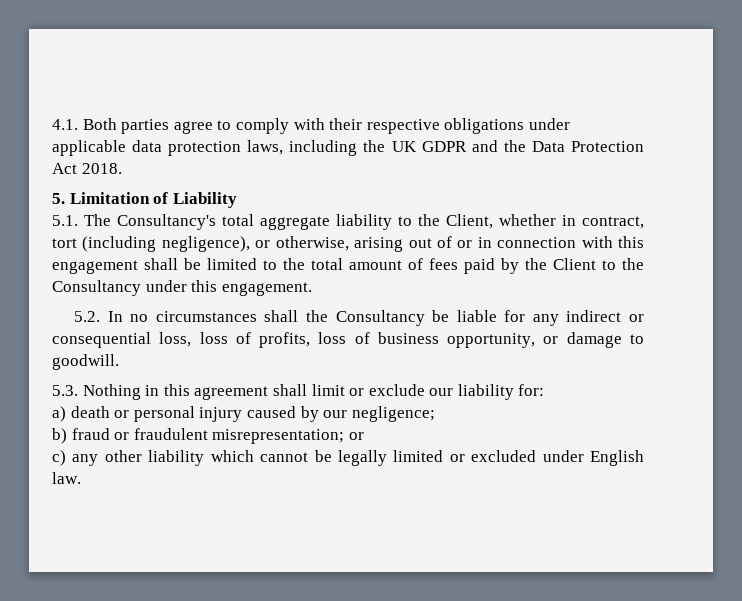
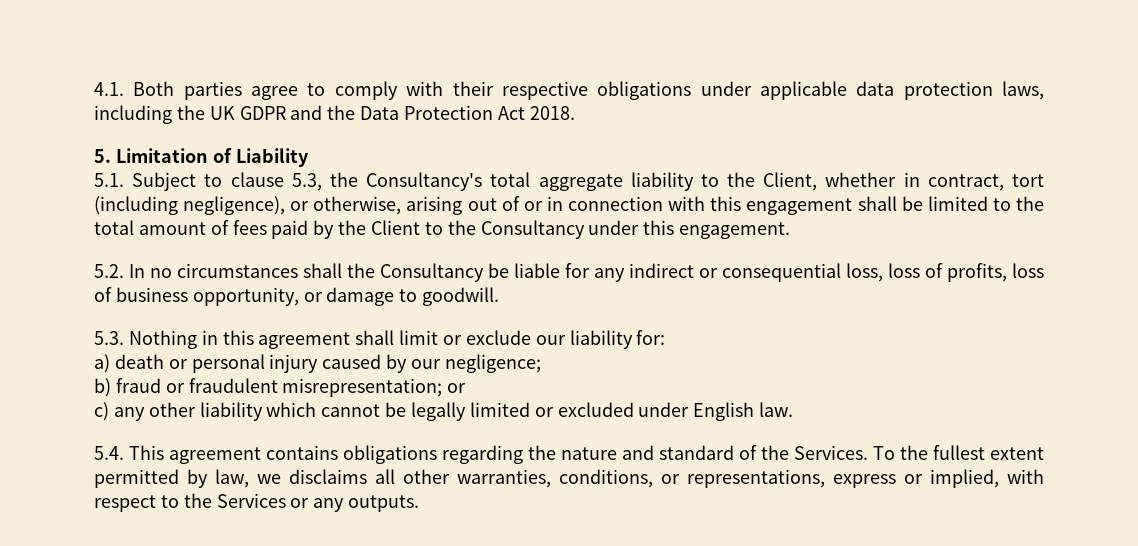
[84,214,111,226] The -> [132,172,358,191] Subject to clause 5.3, the
(81, 478) none -> [94,445,1044,464] [94,469,1044,488] [94,493,420,512] // 5.4. This agreement contains obligations regarding the nature and standard of the Services. To the fullest extent permitted by law, we disclaims all other warranties, conditions, or representations, express or implied, with respect to the Services or any outputs.

